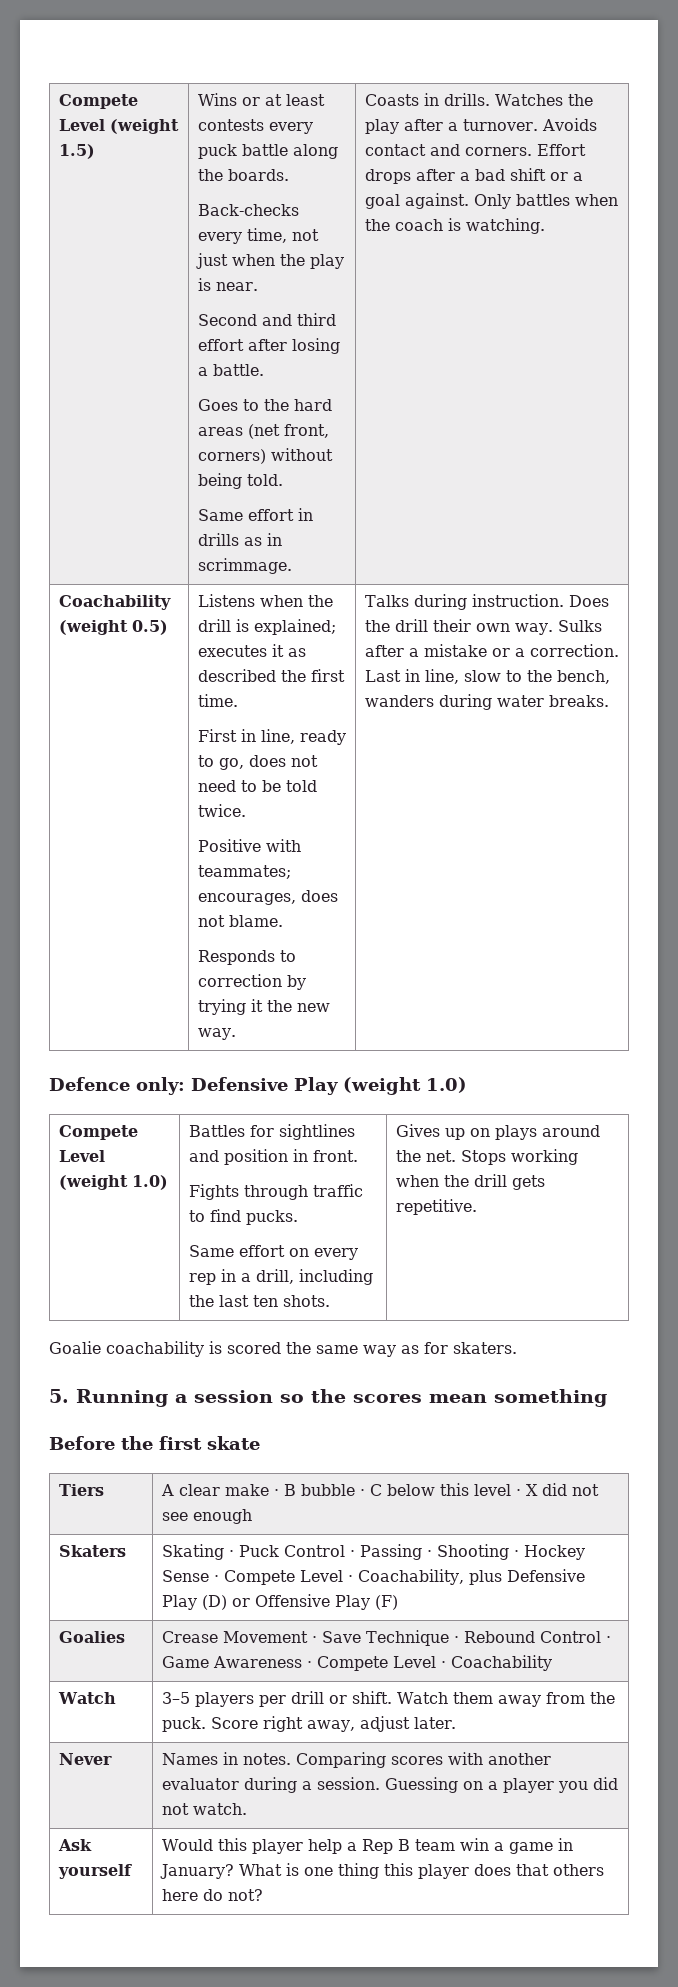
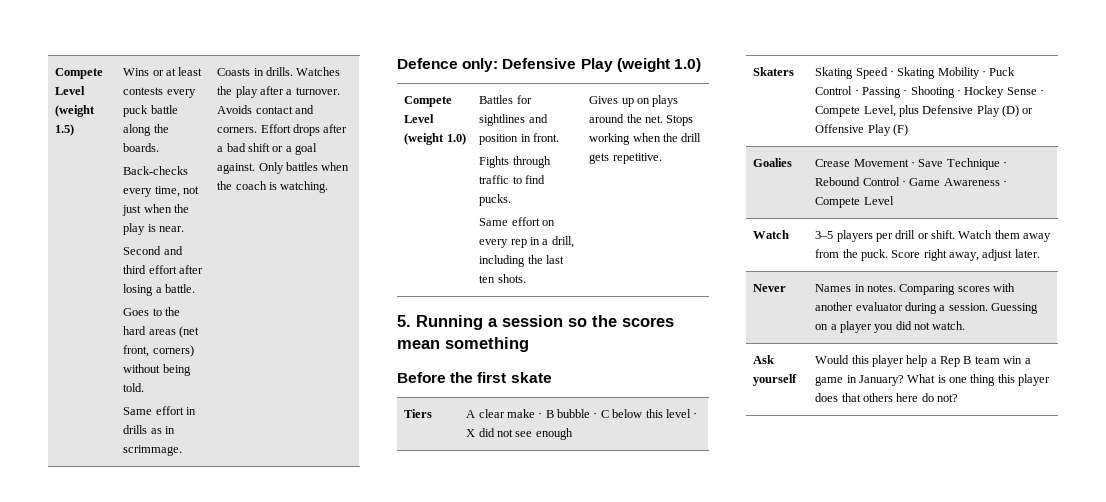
[58,595,171,610] [58,620,168,635] [197,594,333,607] [197,619,336,635] [197,644,306,657] [197,669,345,682] [197,694,238,707] [197,729,346,745] [197,755,318,770] [197,780,317,792] [197,804,246,817] [197,839,301,852] [197,865,291,879] [197,890,338,905] [197,915,283,927] [197,950,296,965] [197,974,306,990] [197,999,330,1015] [197,1028,236,1040] [364,594,609,610] [364,619,602,635] [364,644,619,657] [364,669,610,684] [364,694,609,710] // Coachability (weight 0.5) | Listens when the drill is explained; executes it as described the first time. // First in line, ready to go, does not need to be told twice. // Positive with teammates; encourages, does not blame. // Responds to correction by trying it the new way. | Talks during instruction. Does the drill their own way. Sulks after a mistake or a correction. Last in line, slow to the bench, wanders during water breaks. -> (329, 187) none
[49,1341,517,1357] // Goalie coachability is scored the same way as for skaters. -> (662, 158) none
(224, 1552) none -> [855,67,980,79] Speed · Skating Mobility
[299,1569,464,1585] Level · Coachability, -> [863,105,896,117] Level,
[440,1655,552,1671] · Coachability -> (894, 200) none

